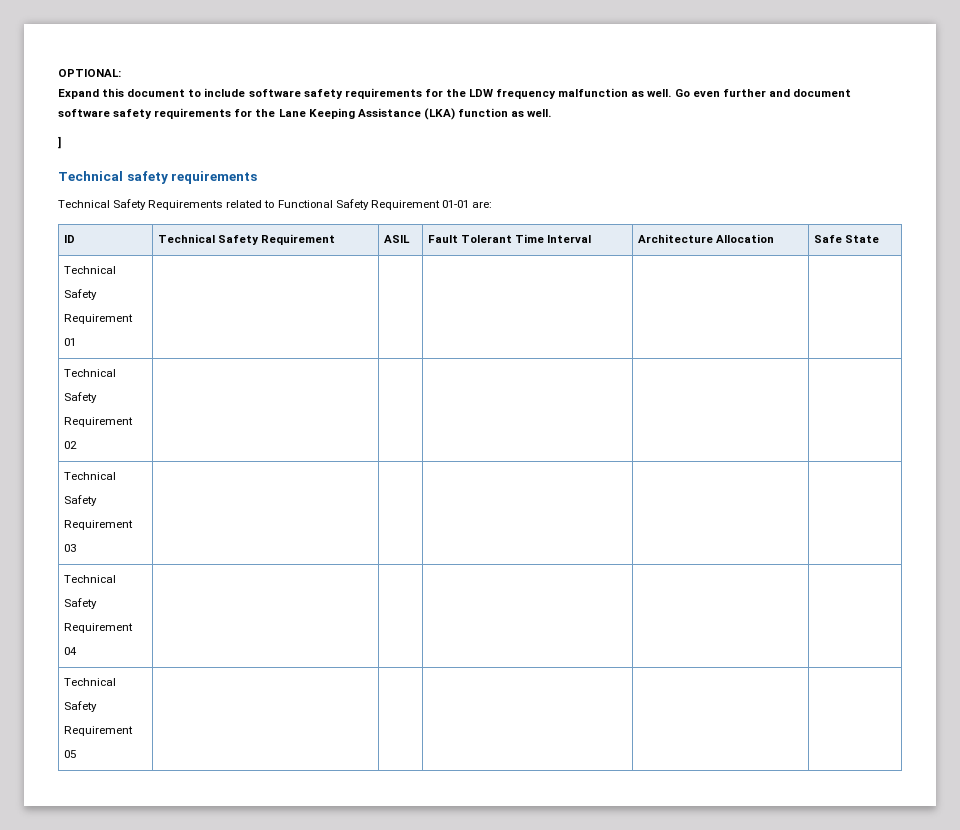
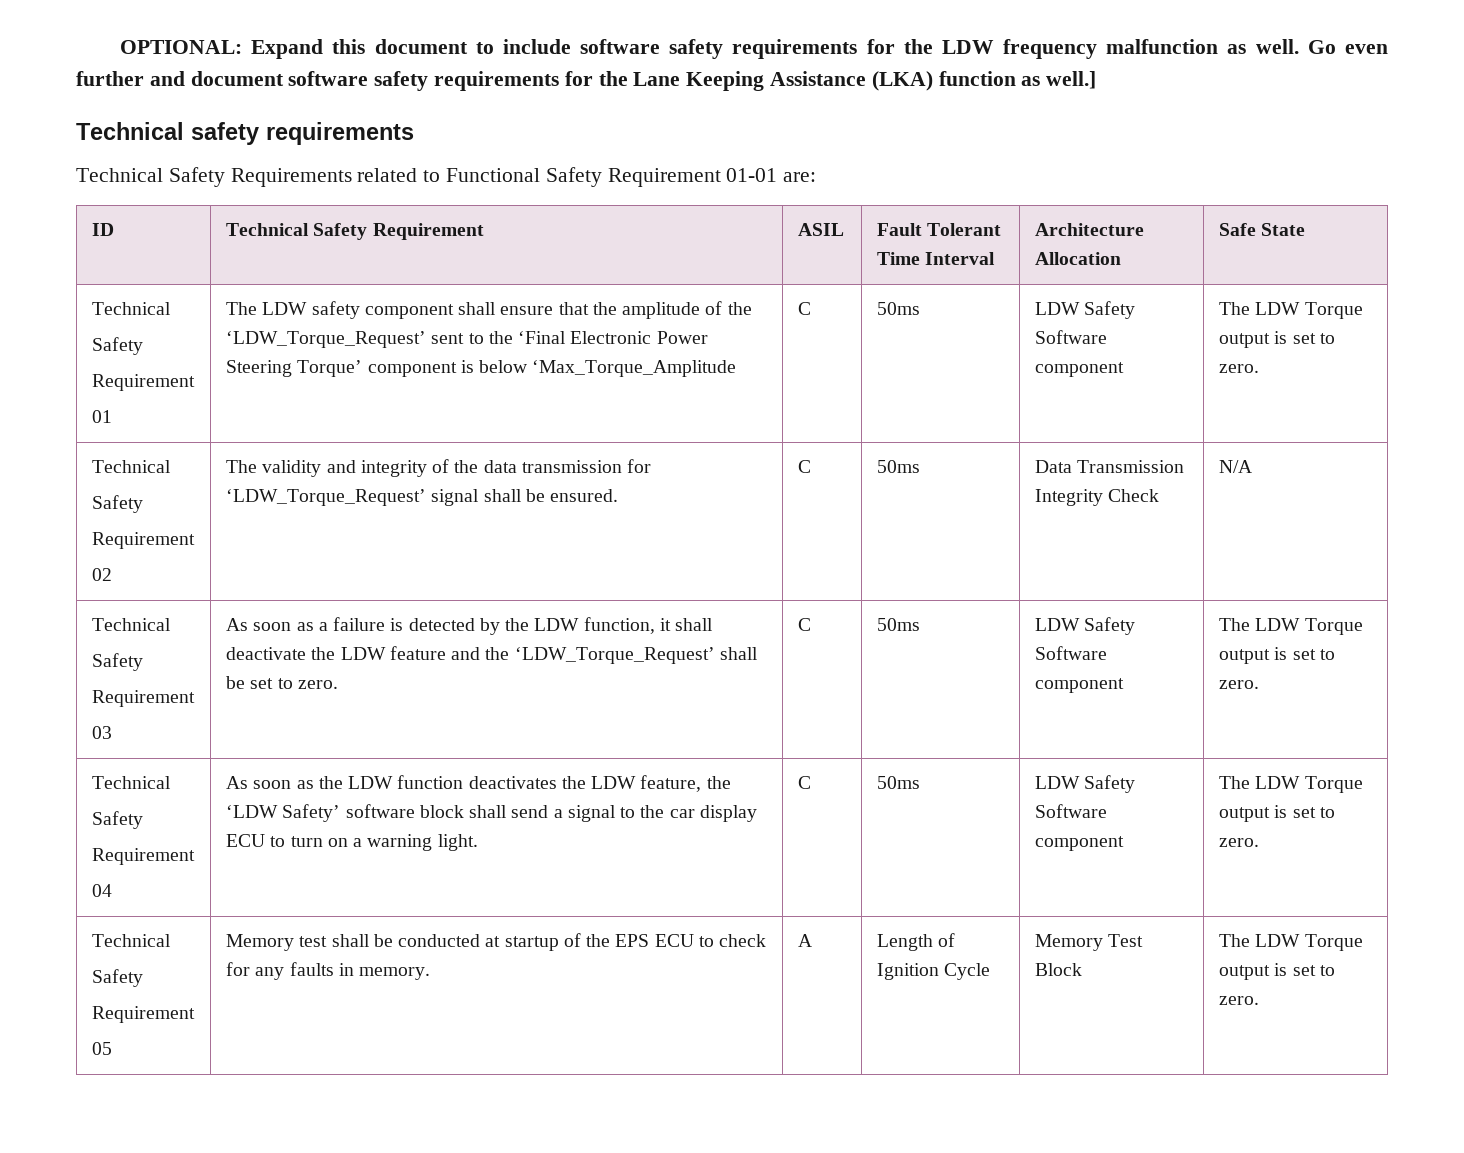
(121, 73) // -> (243, 47) none
[527,109,552,117] [58,136,61,149] well. // ] -> [1046,71,1097,89] well.]
[63,369,116,377] [63,392,97,403] [63,417,133,427] [63,441,77,449] [63,472,116,480] [63,495,97,506] [63,520,133,530] [63,544,76,552] [63,575,116,583] [63,598,97,609] [63,623,133,633] [63,647,77,655] [63,678,116,686] [63,701,97,712] [63,726,133,736] [63,750,76,758] | | | | // Technical // Safety // Requirement // 02 | | | | | // Technical // Safety // Requirement // 03 | | | | | // Technical // Safety // Requirement // 04 | | | | | // Technical // Safety // Requirement // 05 | | | | | -> [225,301,752,319] [225,331,708,348] [225,360,737,377] [797,302,811,315] [876,302,920,315] [1034,301,1136,319] [1034,330,1107,344] [1034,362,1124,377] [1218,302,1363,319] [1218,331,1335,348] [1218,364,1259,373] [91,460,171,473] [91,495,143,513] [91,532,195,549] [91,568,112,581] [225,459,652,477] [225,489,619,506] [797,460,811,473] [876,460,920,473] [1034,460,1185,473] [1034,489,1160,506] [1218,460,1252,473] [91,618,171,631] [91,653,143,671] [91,690,195,707] [91,726,112,739] [225,617,714,635] [225,646,758,664] [225,676,338,689] [797,618,811,631] [876,618,920,631] [1034,617,1136,635] [1034,646,1107,660] [1034,678,1124,693] [1218,618,1363,635] [1218,647,1335,664] [1218,680,1259,689] [91,776,171,789] [91,811,143,829] [91,848,195,865] [91,884,112,897] [225,775,731,792] [225,804,757,822] [225,834,478,851] [797,776,811,789] [876,776,920,789] [1034,775,1136,793] [1034,804,1107,818] [1034,836,1124,851] [1218,776,1363,793] [1218,805,1335,822] [1218,838,1259,847] [91,934,171,947] [91,969,143,987] [91,1006,195,1023] [91,1042,112,1055] [225,933,767,951] [225,962,431,980] [797,934,812,947] [876,933,956,951] [876,963,991,980] [1034,934,1144,951] [1034,963,1082,976] [1218,934,1363,951] [1218,963,1335,980] [1218,996,1259,1005] The LDW safety component shall ensure that the amplitude of the ‘LDW_Torque_Request’ sent to the ‘Final Electronic Power Steering Torque’ component is below ‘Max_Torque_Amplitude | C | 50ms | LDW Safety Software component | The LDW Torque output is set to zero. // Technical // Safety // Requirement // 02 | The validity and integrity of the data transmission for ‘LDW_Torque_Request’ signal shall be ensured. | C | 50ms | Data Transmission Integrity Check | N/A // Technical // Safety // Requirement // 03 | As soon as a failure is detected by the LDW function, it shall deactivate the LDW feature and the ‘LDW_Torque_Request’ shall be set to zero. | C | 50ms | LDW Safety Software component | The LDW Torque output is set to zero. // Technical // Safety // Requirement // 04 | As soon as the LDW function deactivates the LDW feature, the ‘LDW Safety’ software block shall send a signal to the car display ECU to turn on a warning light. | C | 50ms | LDW Safety Software component | The LDW Torque output is set to zero. // Technical // Safety // Requirement // 05 | Memory test shall be conducted at startup of the EPS ECU to check for any faults in memory. | A | Length of Ignition Cycle | Memory Test Block | The LDW Torque output is set to zero.

